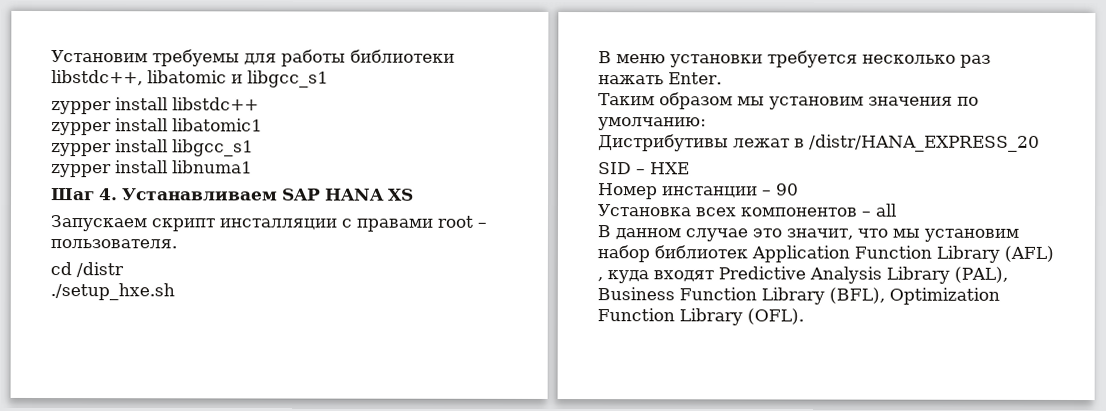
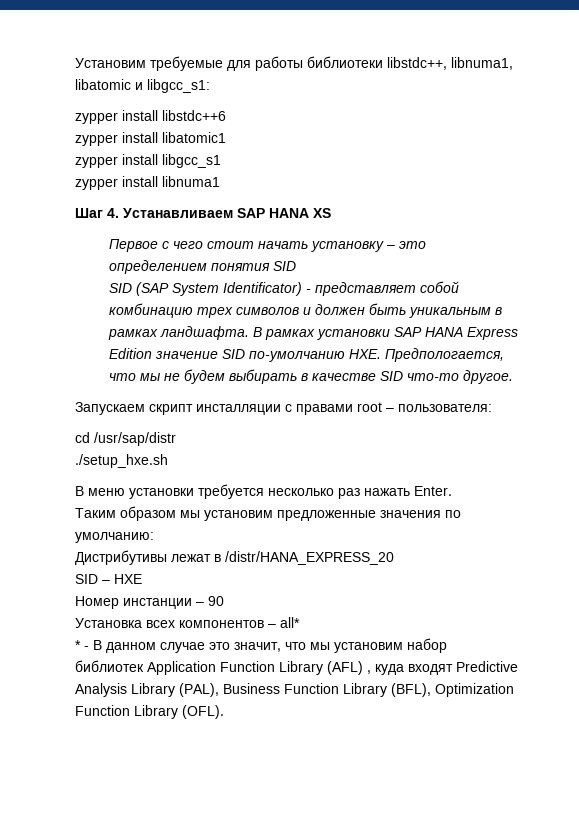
[152,49,240,67] требуемы -> [150,56,223,71] требуемые
(143, 78) none -> [451,57,513,70] libnuma1,
[247,70,329,88] [51,97,259,115] libgcc_s1 // zypper install libstdc++ -> [147,79,210,93] [75,110,226,124] libgcc_s1: // zypper install libstdc++6
(414, 194) none -> [108,239,426,252] [108,260,296,274] [108,281,459,296] [108,303,502,318] [107,326,518,340] [108,348,504,362] [108,369,513,384] // Первое с чего стоит начать установку – это определением понятия SID // SID (SAP System Identificator) - представляет собой комбинацию трех символов и должен быть уникальным в рамках ландшафта. В рамках установки SAP HANA Express Edition значение SID по-умолчанию HXE. Предпологается, что мы не будем выбирать в качестве SID что-то другое.
[50,239,177,249] пользователя. -> [398,404,492,412] пользователя:
[76,262,124,278] /distr -> [94,432,176,446] /usr/sap/distr
(864, 103) none -> [277,510,376,521] предложенные
[875,203,897,217] all // -> [280,617,300,628] [75,640,89,650] all* // * -

